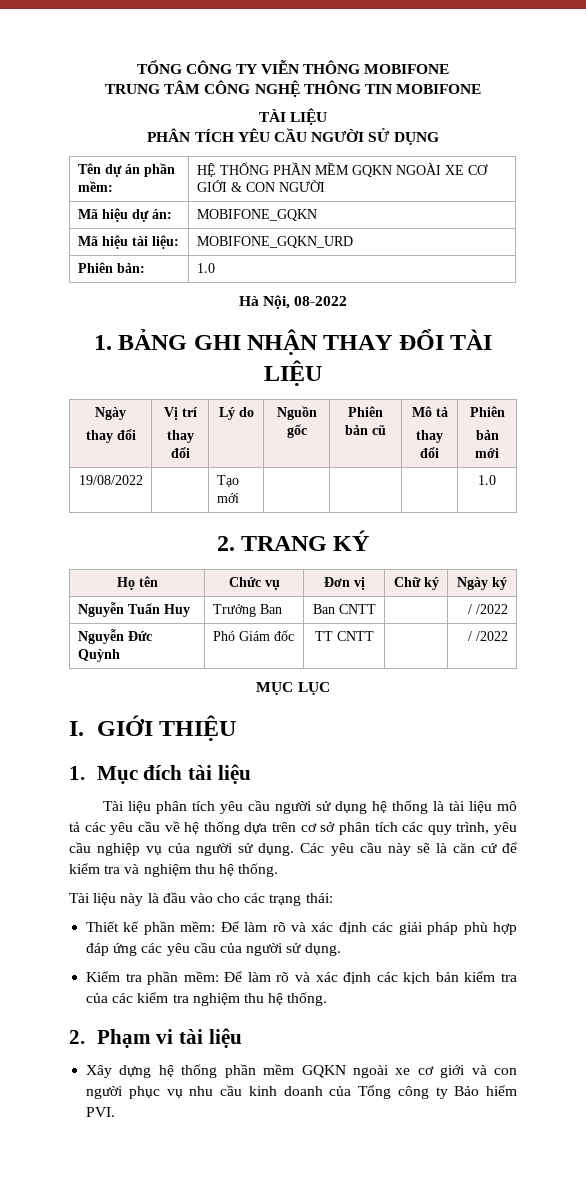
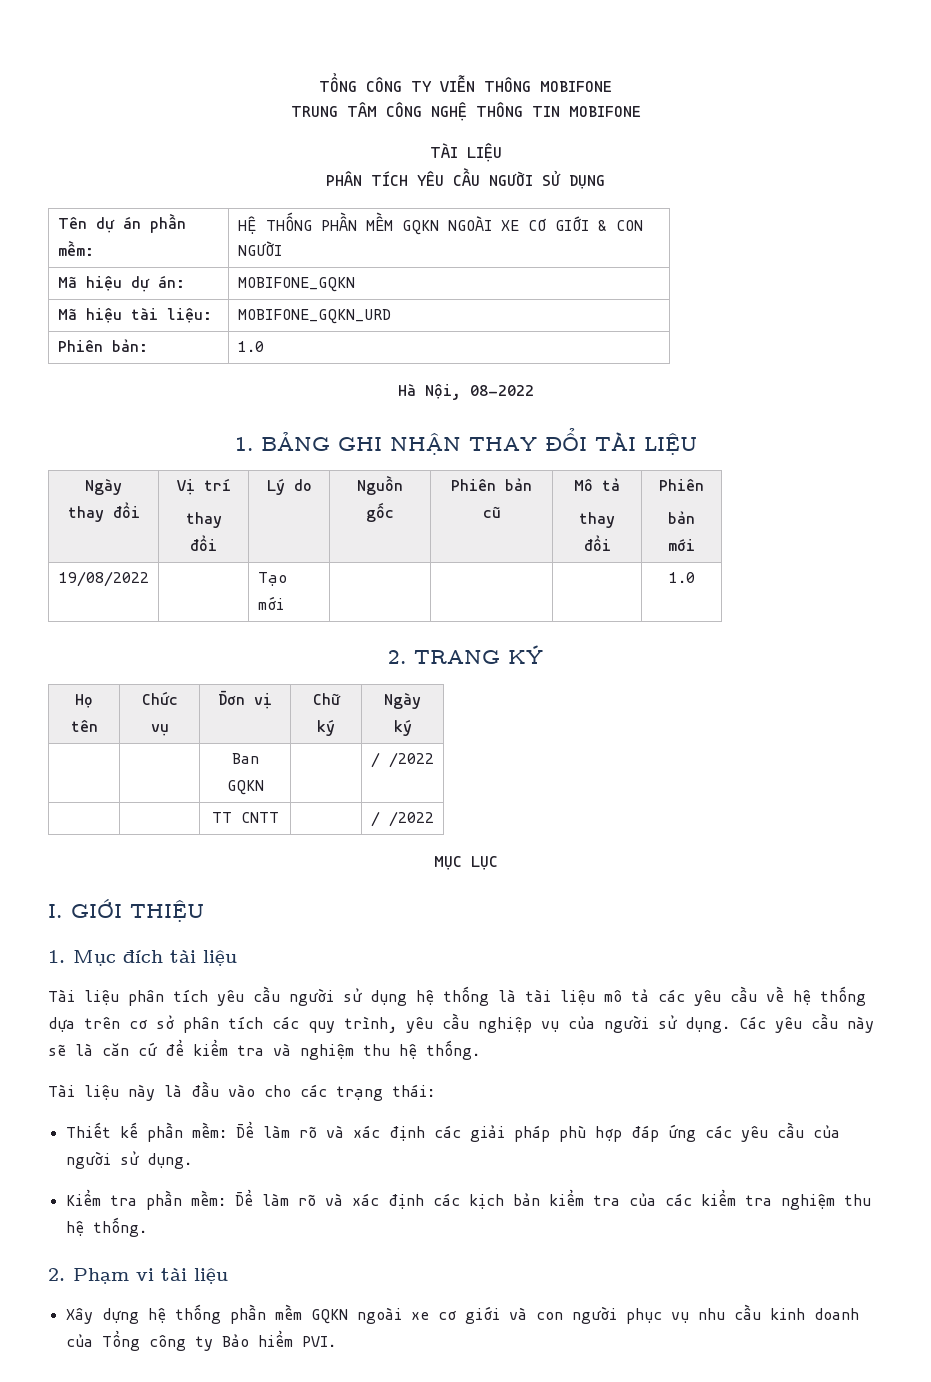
[77,602,190,617] [212,604,282,617] [312,604,376,614] [468,604,509,614] [77,629,152,644] [77,649,120,662] [212,630,294,641] Nguyễn Tuấn Huy | Trưởng Ban | Ban CNTT | | / /2022 // Nguyễn Đức Quỳnh | Phó Giám đốc -> [231,753,259,764] [226,780,264,795] [371,752,435,768] | | Ban GQKN | | / /2022 // |

